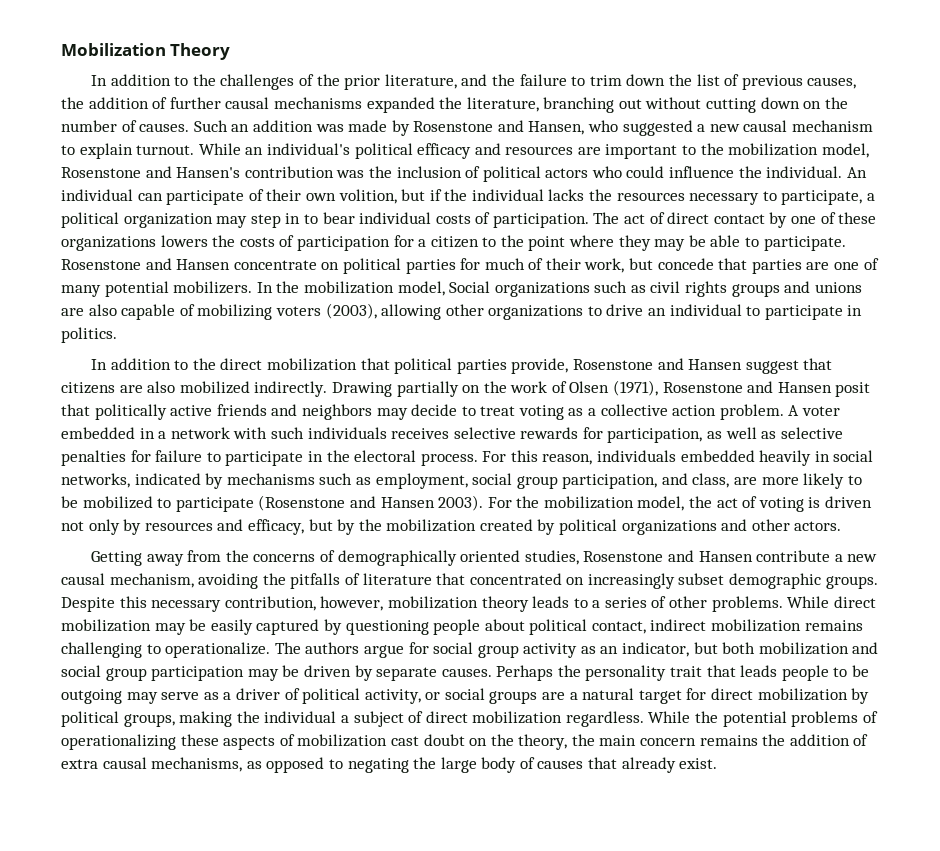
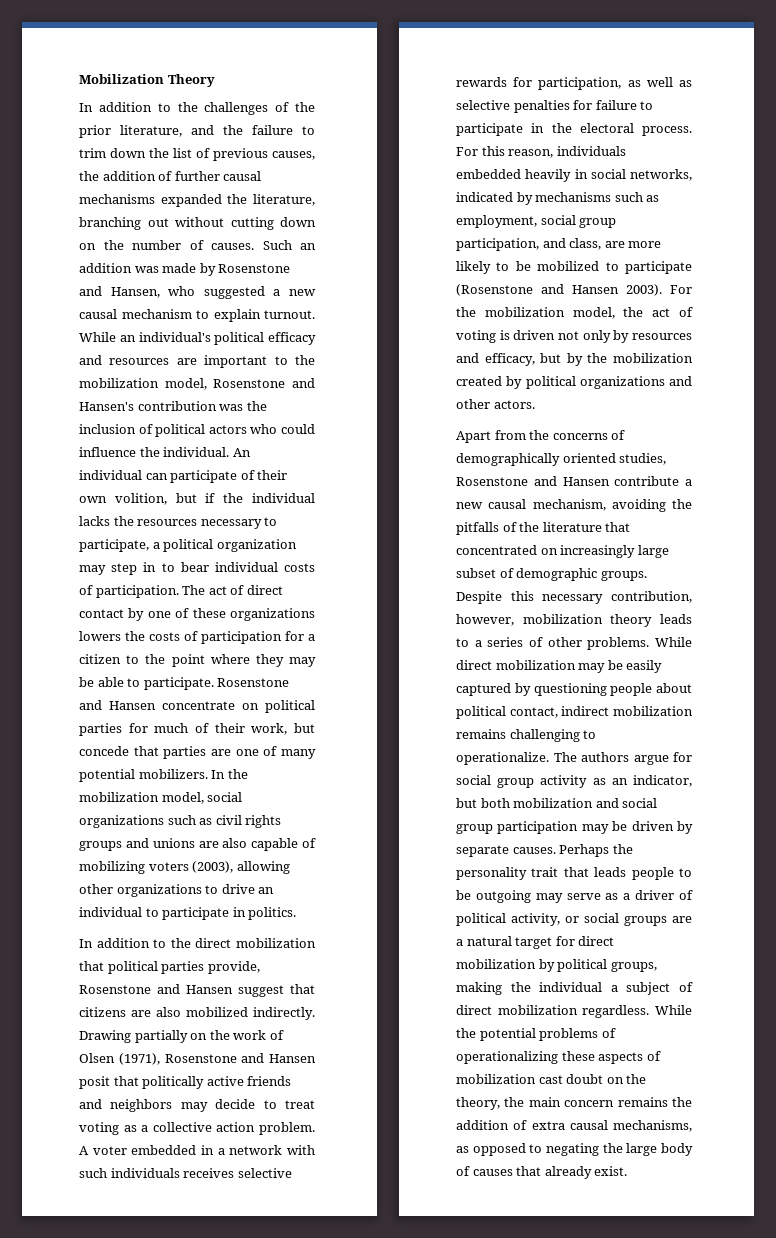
[449,281,491,293] Social -> [207,792,243,802] social
[91,551,184,566] Getting away -> [456,431,491,443] Apart
(360, 579) none -> [519,522,540,532] the
[678,573,725,585] subset -> [637,545,669,558] [456,568,514,578] large subset of

